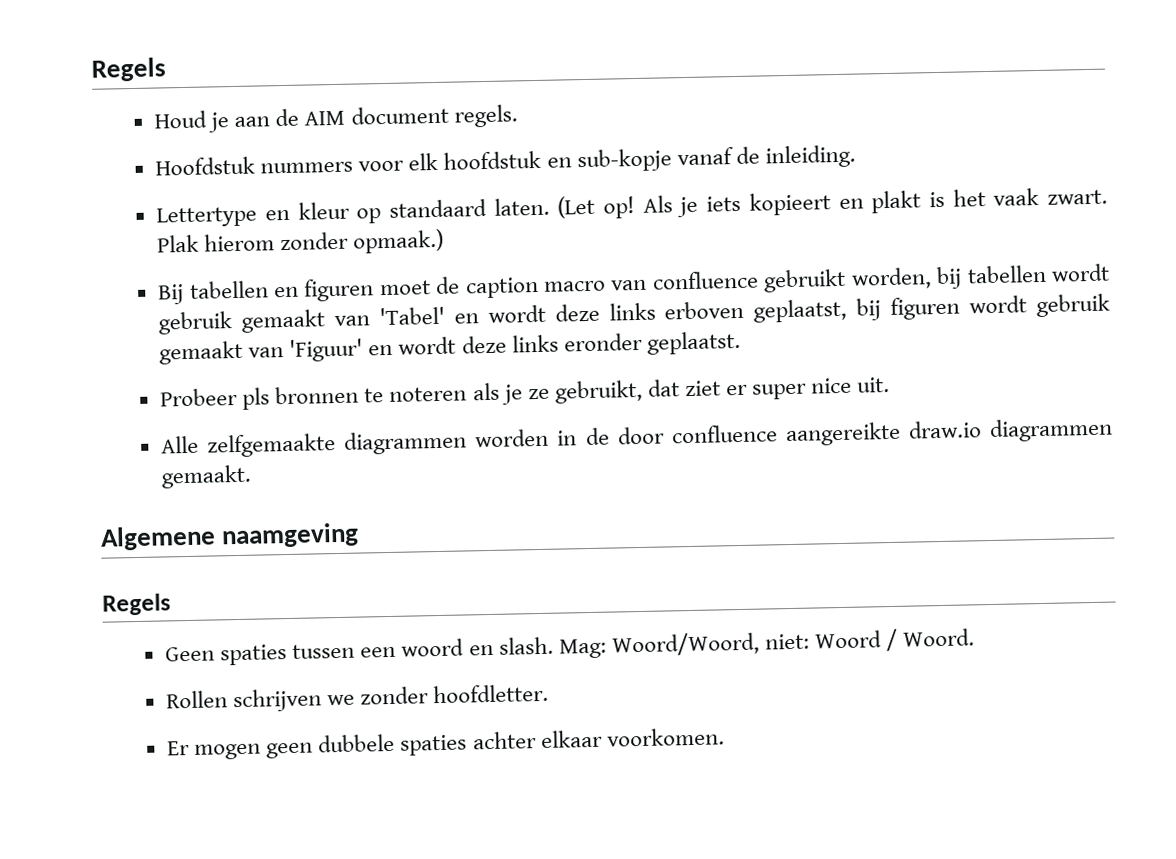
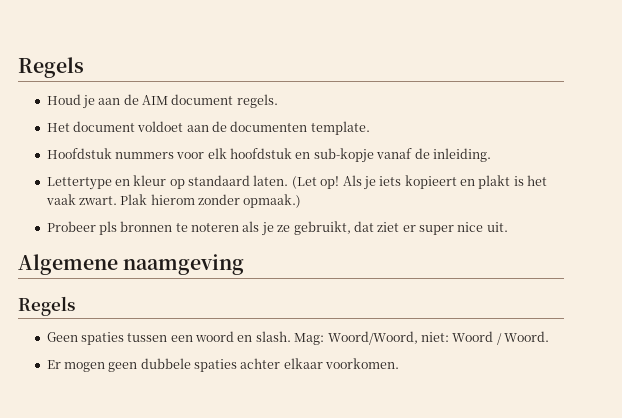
(518, 116) none -> [46,121,370,135] // Het document voldoet aan de documenten template.
[158,263,1110,305] [158,293,1110,335] [159,330,741,365] // Bij tabellen en figuren moet de caption macro van confluence gebruikt worden, bij tabellen wordt gebruik gemaakt van 'Tabel' en wordt deze links erboven geplaatst, bij figuren wordt gebruik gemaakt van 'Figuur' en wordt deze links eronder geplaatst. -> (302, 201) none
[161,417,1113,458] [161,464,253,489] // Alle zelfgemaakte diagrammen worden in de door confluence aangereikte draw.io diagrammen gemaakt. -> (508, 227) none
[166,683,550,713] // Rollen schrijven we zonder hoofdletter. -> (550, 336) none

